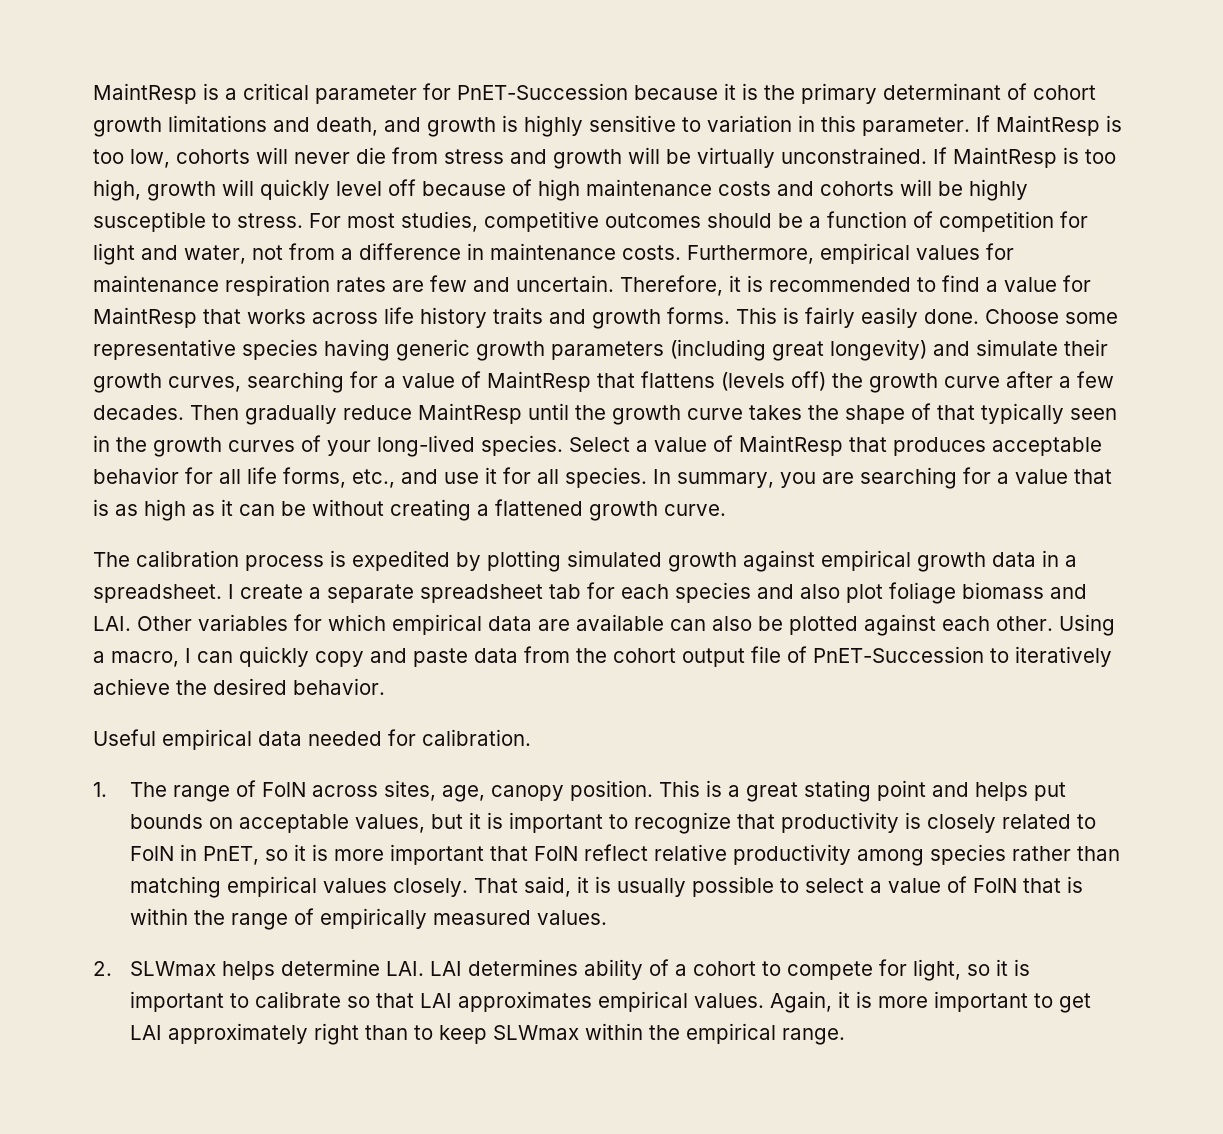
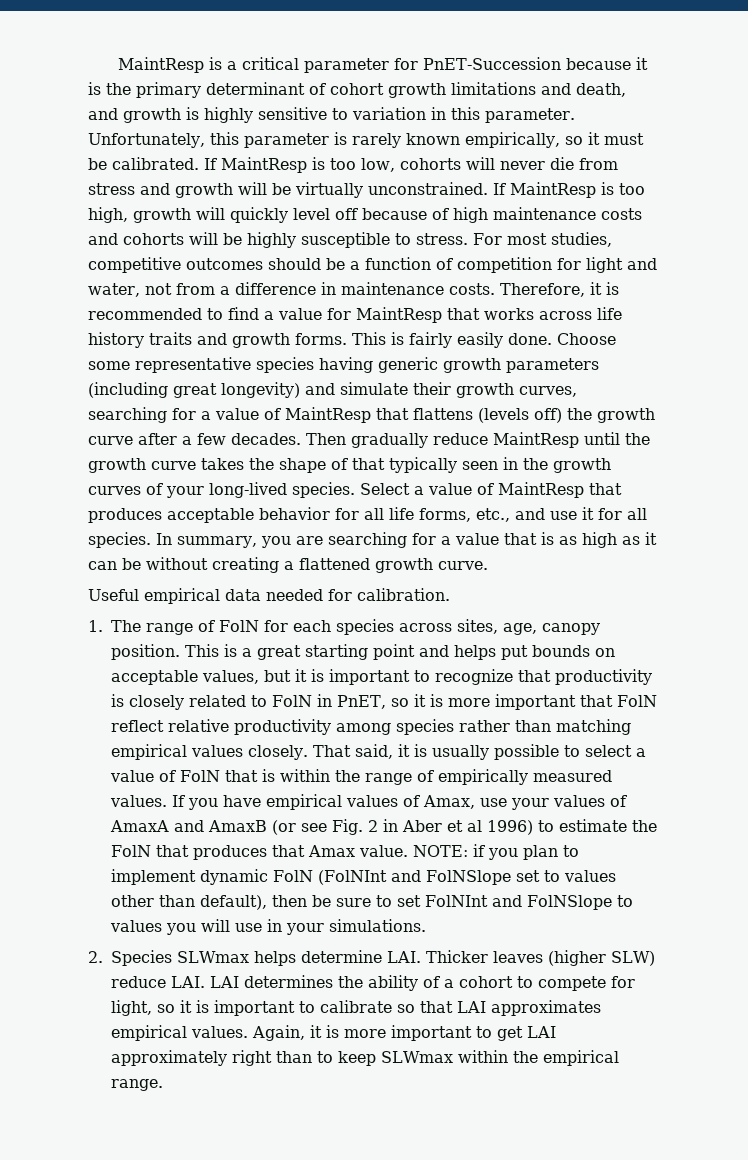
(970, 126) none -> [88,132,644,148] [88,157,199,170] Unfortunately, this parameter is rarely known empirically, so it must be calibrated.
[687,243,1014,264] [93,275,614,296] Furthermore, empirical values for maintenance respiration rates are few and uncertain. -> (495, 289) none
[93,550,1077,572] [93,582,1087,604] [93,614,1115,636] [93,646,1112,667] [93,678,385,695] // The calibration process is expedited by plotting simulated growth against empirical growth data in a spreadsheet. I create a separate spreadsheet tab for each species and also plot foliage biomass and LAI. Other variables for which empirical data are available can also be plotted against each other. Using a macro, I can quickly copy and paste data from the cohort output file of PnET-Succession to iteratively achieve the desired behavior. -> (488, 565) none
(307, 789) none -> [263,619,394,635] for each species
[804,780,872,802] stating -> [305,644,368,660] starting
(608, 917) none -> [172,794,627,810] [110,819,657,835] [111,844,579,860] [111,869,616,885] [111,895,633,910] [110,919,426,935] If you have empirical values of Amax, use your values of AmaxA and AmaxB (or see Fig. 2 in Aber et al 1996) to estimate the FolN that produces that Amax value. NOTE: if you plan to implement dynamic FolN (FolNInt and FolNSlope set to values other than default), then be sure to set FolNInt and FolNSlope to values you will use in your simulations.
(112, 968) none -> [111,950,172,966] Species
(425, 968) none -> [425,950,655,966] [111,976,205,988] Thicker leaves (higher SLW) reduce LAI.
(579, 967) none -> [338,976,363,988] the

